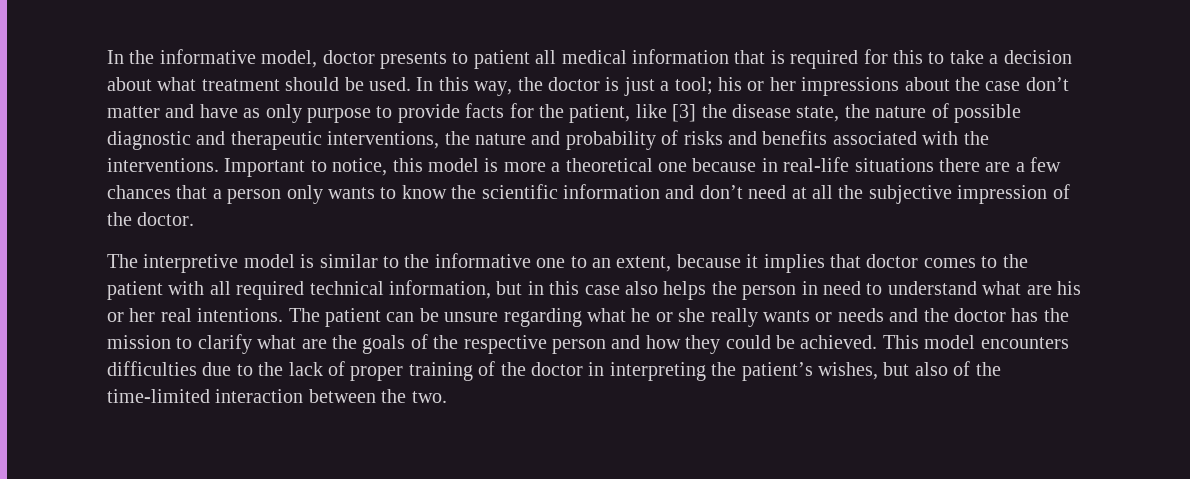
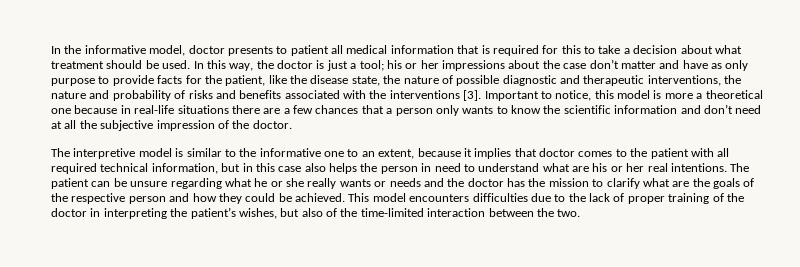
[672,104,697,122] [3] -> (287, 79) none
[107,158,219,172] interventions. -> [389,90,482,101] interventions [3].

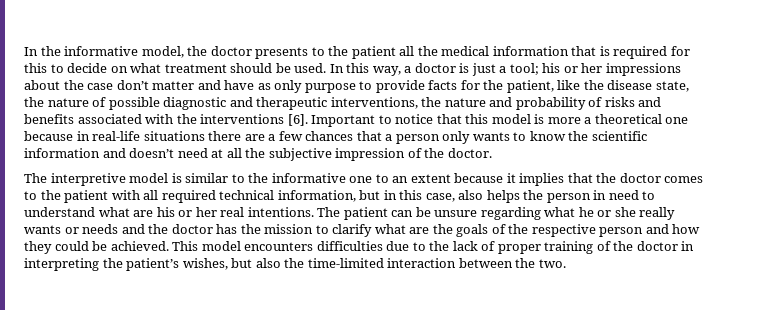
(186, 50) none -> [187,46,208,56] the
(288, 50) none -> [328,46,349,56] the
(343, 49) none -> [417,46,438,56] the
[598,45,713,54] take a decision about -> [67,63,128,73] decide on
[256,60,274,69] the -> [404,66,412,73] a
[463,90,482,101] [3]. -> [287,114,308,126] [6].
[555,90,592,101] notice, -> [395,114,462,124] notice that
[703,104,733,114] don’t -> [129,148,175,158] doesn’t
[378,149,415,159] extent, -> [410,174,451,183] extent
(537, 152) none -> [596,173,617,183] the
[278,166,302,172] case -> [425,193,455,202] case,
[326,208,337,217] of -> (281, 263) none

